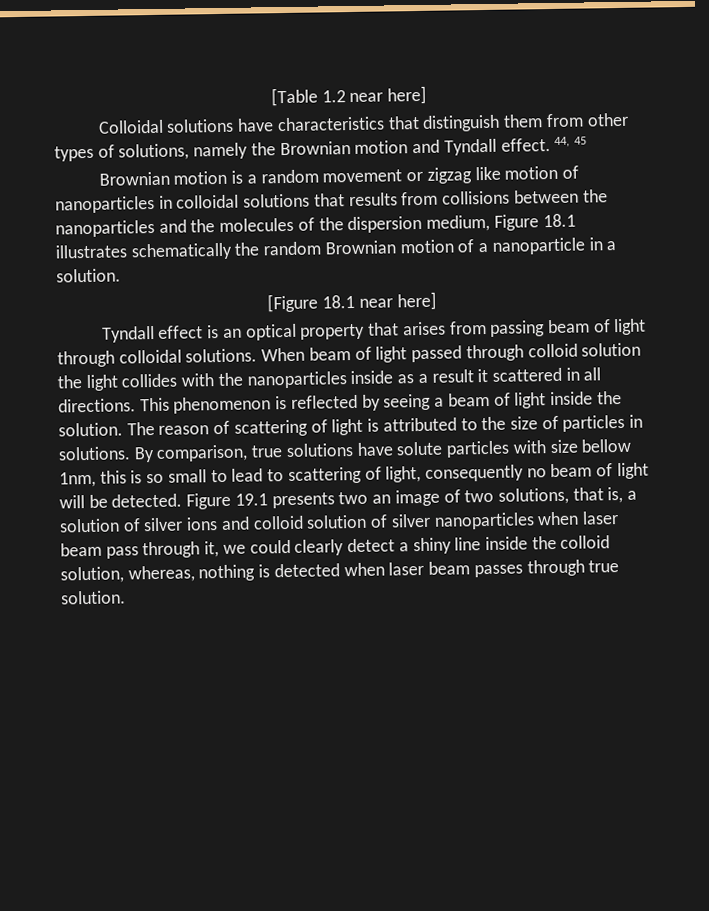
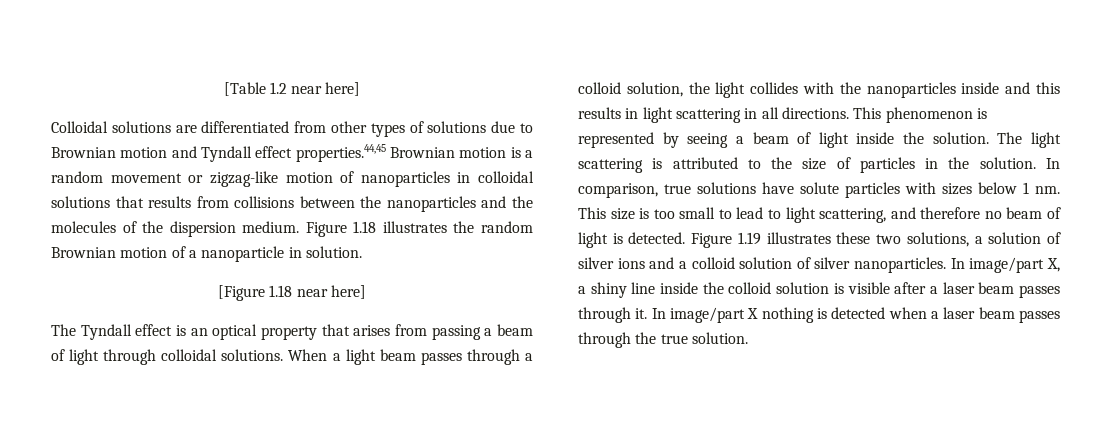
[237,114,544,132] have characteristics that distinguish them -> [175,121,290,133] are differentiated
[118,142,276,161] solutions, namely the -> [427,121,534,133] solutions due to
[500,136,587,152] effect. 44, 45 // -> [255,144,386,162] effect properties.44,45
[426,166,501,184] zigzag like -> [209,171,278,187] zigzag-like
[426,213,576,232] [55,242,233,261] medium, Figure 18.1 illustrates schematically -> [242,221,447,237] medium. Figure 1.18 illustrates
[606,241,617,251] a -> (302, 252) none
[322,291,437,311] 18.1 near here] // -> [269,285,366,299] [51,324,76,336] 1.18 near here] // The
(546, 328) none -> [484,328,493,336] a
[308,342,642,363] beam of light passed through colloid solution -> [332,349,533,365] [578,82,683,97] a light beam passes through a colloid solution,
[397,367,562,384] as a result it scattered -> [1005,82,1060,94] [578,107,741,123] and this results in light scattering
[290,394,358,409] reflected -> [578,132,654,148] represented
[158,418,364,437] reason of scattering of light -> [1031,132,1061,148] [578,158,643,173] light scattering
[58,446,155,463] solutions. By -> [948,157,1060,169] the solution. In
[549,438,632,454] [59,462,649,488] [59,486,624,510] size bellow 1nm, this is so small to lead to scattering of light, consequently no beam of light will be detected. Figure 19.1 presents two an image of two solutions, that is, -> [942,182,1060,195] [578,207,1061,223] [578,232,969,248] sizes below 1 nm. This size is too small to lead to light scattering, and therefore no beam of light is detected. Figure 1.19 illustrates these two solutions,
(250, 523) none -> [678,261,687,269] a
[433,511,619,530] [60,538,396,559] nanoparticles when laser beam pass through it, we could clearly detect -> [854,257,1060,273] nanoparticles. In image/part X,
[60,565,195,584] solution, whereas, -> [776,282,1060,298] [578,307,759,323] solution is visible after a laser beam passes through it. In image/part X
[388,559,585,578] laser beam passes through -> [931,307,1060,323] [578,332,657,348] a laser beam passes through the

